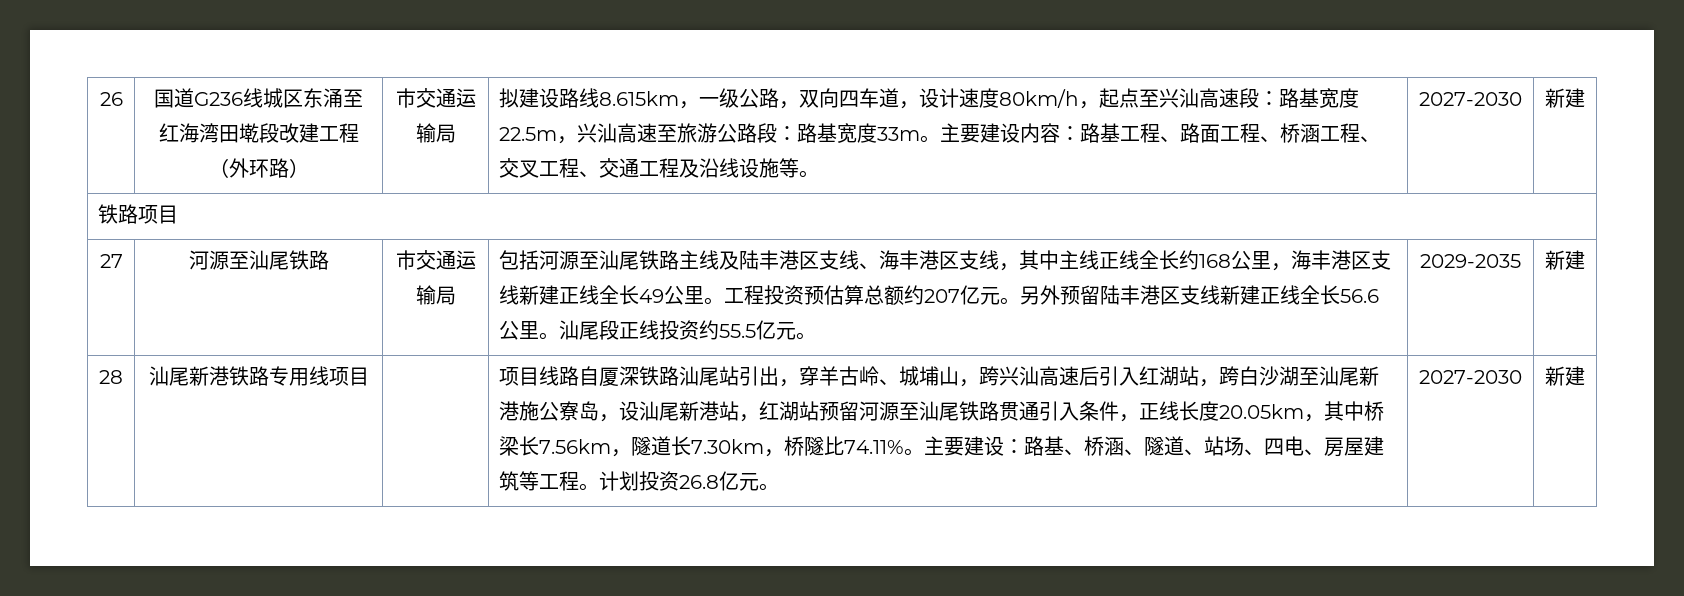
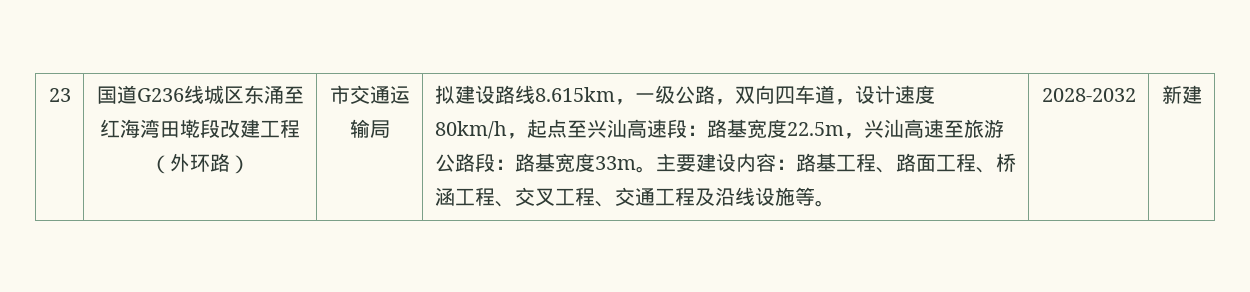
[99,92,123,106] 26 -> [48,88,71,102] 23
[1419,92,1522,106] [1545,88,1585,108] [98,204,179,224] [99,254,123,268] [188,250,329,270] [395,250,476,270] [415,285,456,305] [499,250,1392,271] [499,285,1380,305] [499,320,817,340] [1420,254,1521,268] [1545,250,1585,270] [99,370,123,384] [148,366,369,386] [499,366,1380,387] [499,401,1385,422] [499,436,1385,457] [499,471,780,491] [1419,370,1522,384] [1545,366,1585,386] 2027-2030 | 新建 // 铁路项目 // 27 | 河源至汕尾铁路 | 市交通运输局 | 包括河源至汕尾铁路主线及陆丰港区支线、海丰港区支线，其中主线正线全长约168公里，海丰港区支线新建正线全长49公里。工程投资预估算总额约207亿元。另外预留陆丰港区支线新建正线全长56.6公里。汕尾段正线投资约55.5亿元。 | 2029-2035 | 新建 // 28 | 汕尾新港铁路专用线项目 | | 项目线路自厦深铁路汕尾站引出，穿羊古岭、城埔山，跨兴汕高速后引入红湖站，跨白沙湖至汕尾新港施公寮岛，设汕尾新港站，红湖站预留河源至汕尾铁路贯通引入条件，正线长度20.05km，其中桥梁长7.56km，隧道长7.30km，桥隧比74.11%。主要建设：路基、桥涵、隧道、站场、四电、房屋建筑等工程。计划投资26.8亿元。 | 2027-2030 | 新建 -> [1041,88,1136,102] [1161,85,1202,104] 2028-2032 | 新建

